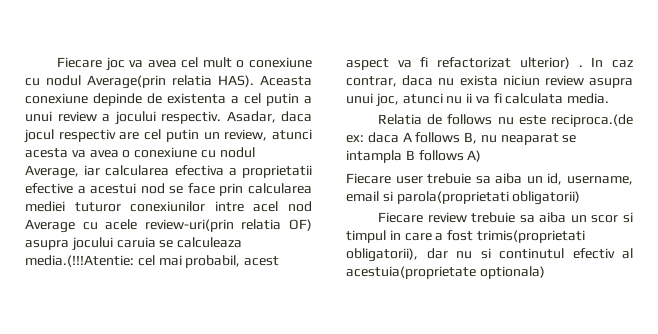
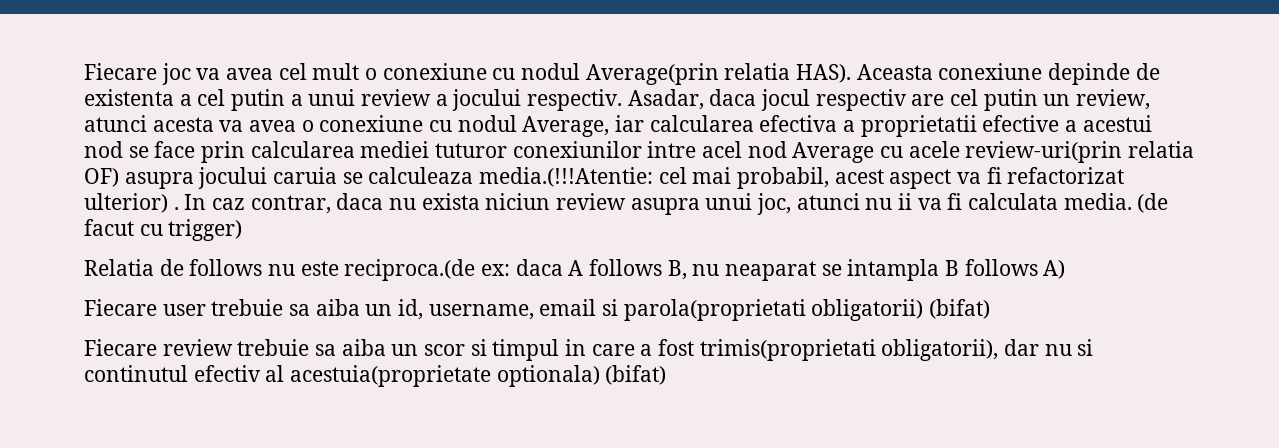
(610, 98) none -> [1137,193,1169,213] [84,219,243,241] (de facut cu trigger)
(581, 198) none -> [929,299,991,319] (bifat)
(545, 272) none -> [605,365,667,385] (bifat)

